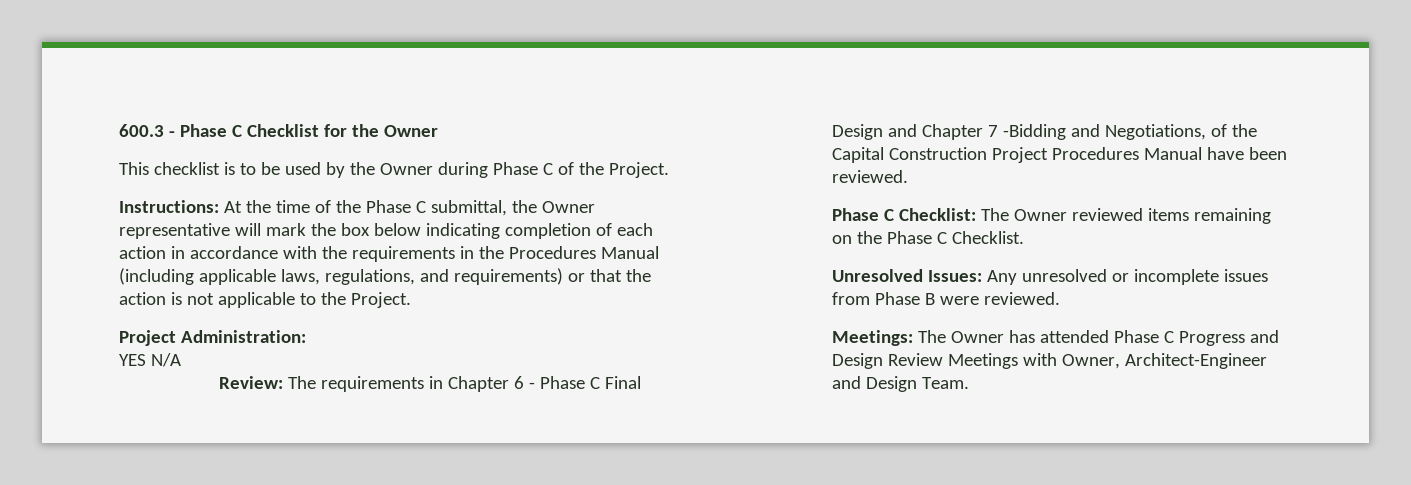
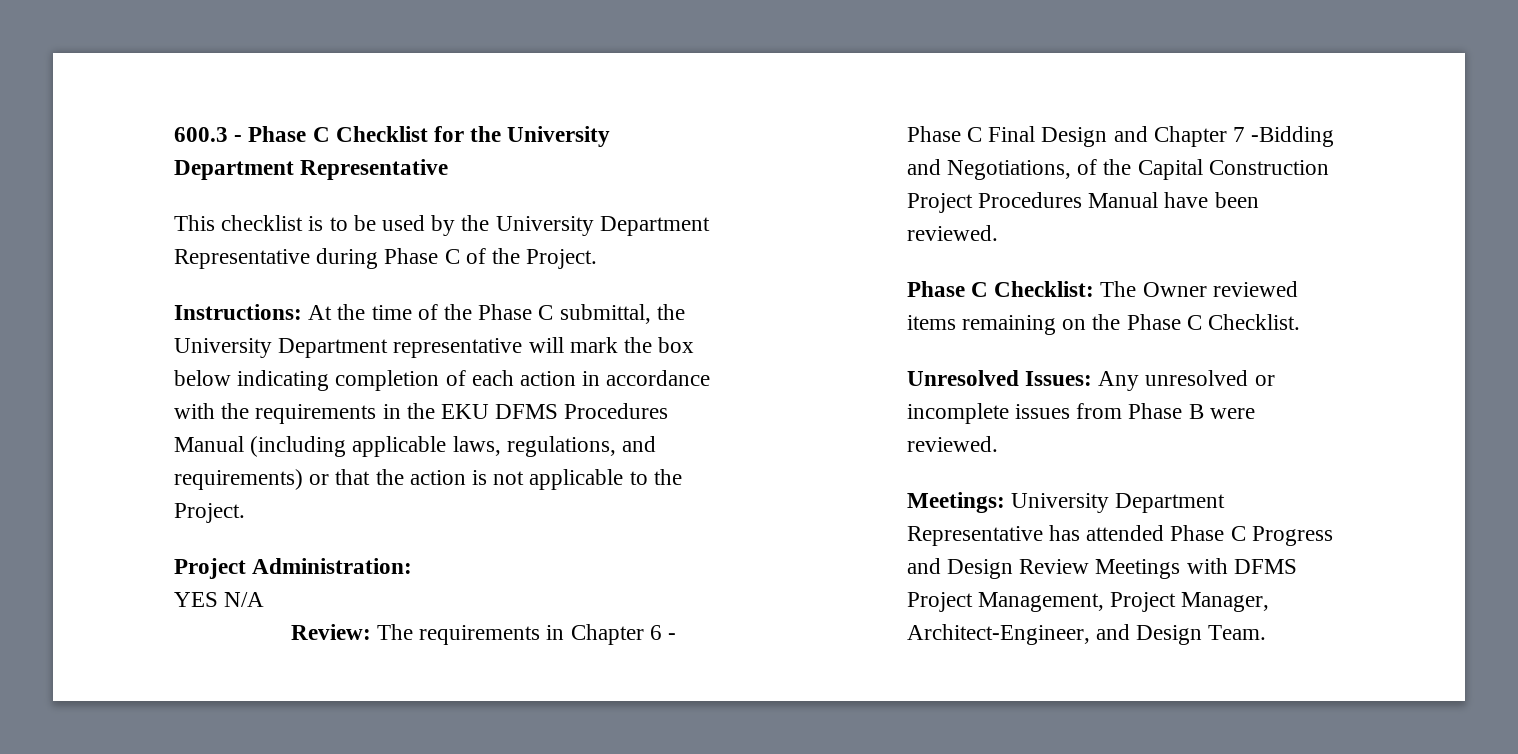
[383,125,438,137] Owner -> [507,126,611,147] [174,159,449,180] University Department Representative
[379,163,433,175] Owner -> [495,216,710,236] [174,249,310,269] University Department Representative
[541,201,595,213] Owner -> [174,338,389,358] University Department
(504, 252) none -> [441,404,559,419] EKU DFMS
[917,330,1004,343] The Owner -> [1010,493,1226,513] [906,526,1043,546] University Department Representative
[1061,353,1267,369] Owner, Architect-Engineer -> [1233,559,1297,574] [906,592,1270,612] [906,624,1090,645] DFMS Project Management, Project Manager, Architect-Engineer,

